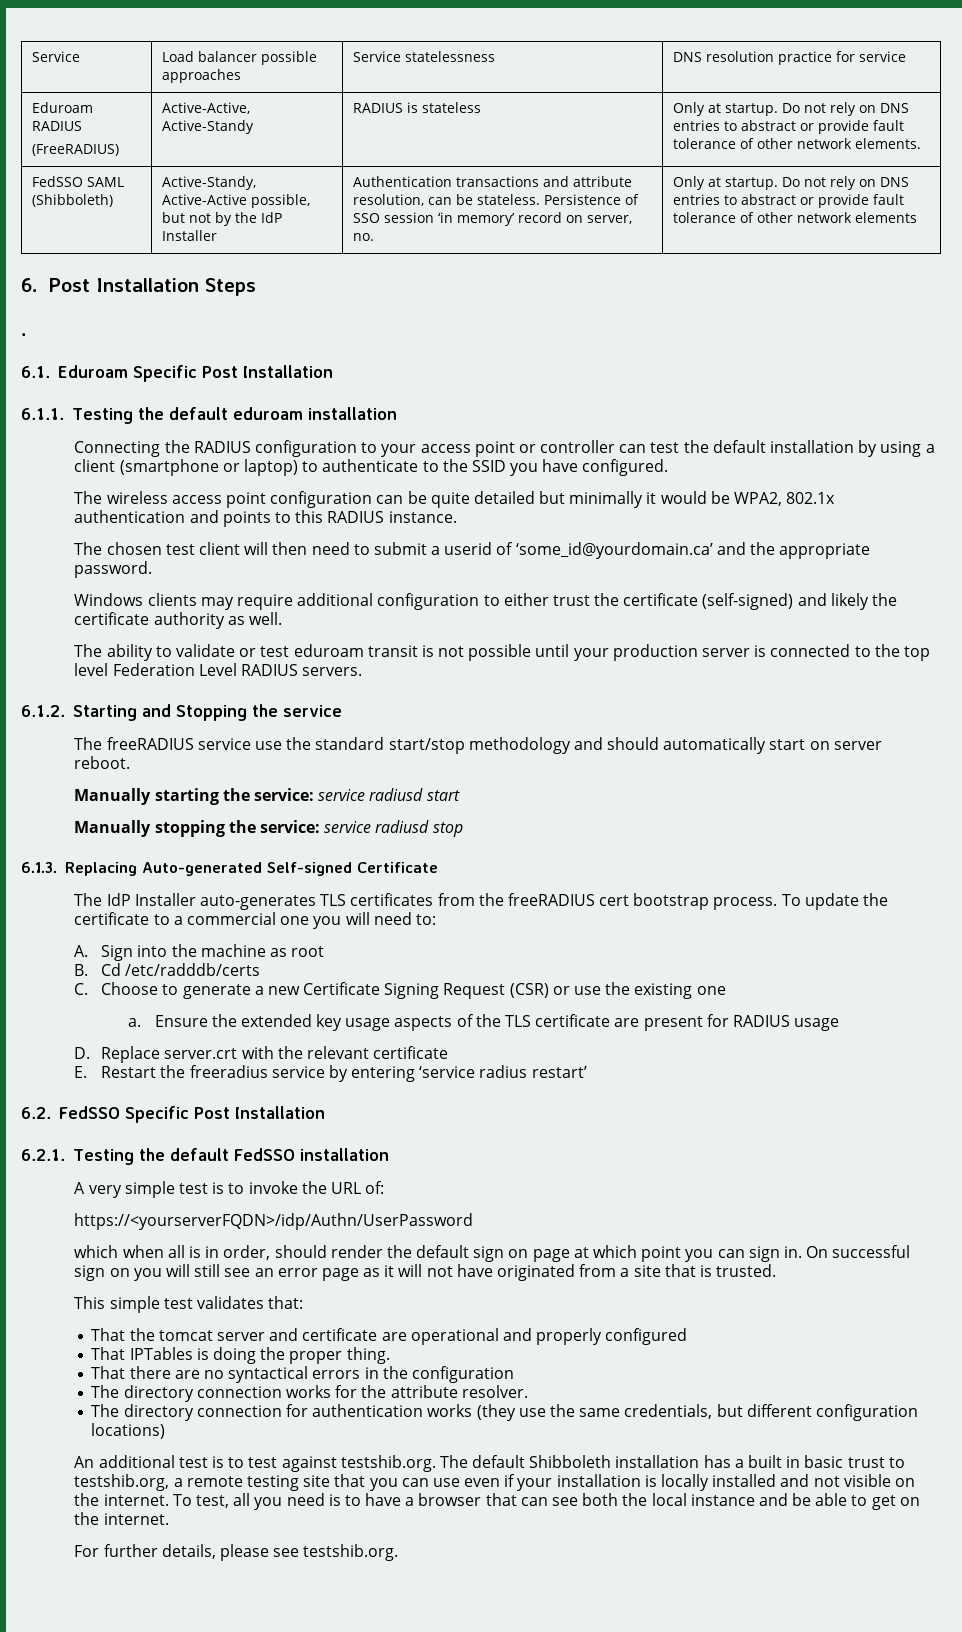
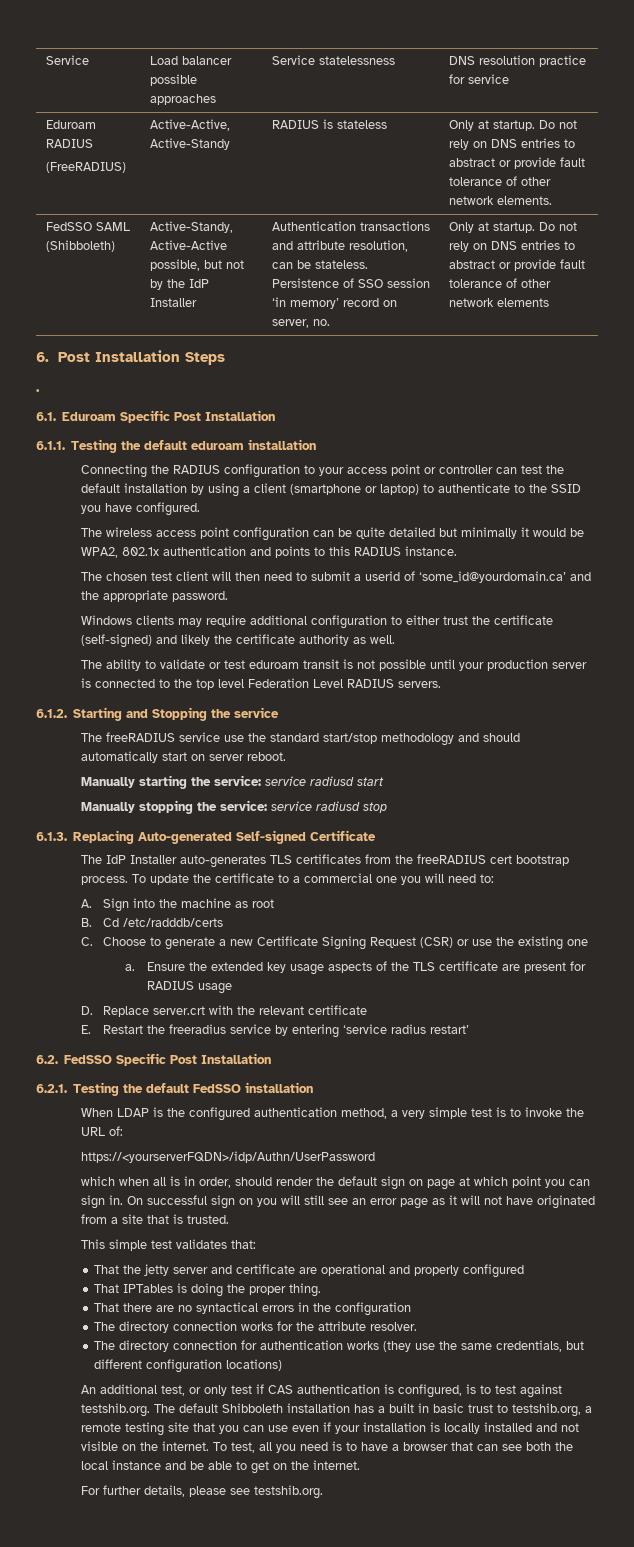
[74,1182,86,1194] A -> [80,1107,398,1121] When LDAP is the configured authentication method, a
[158,1330,213,1341] tomcat -> [144,1264,170,1276] jetty
[178,1457,208,1468] test -> [160,1384,462,1398] test, or only test if CAS authentication is configured,

